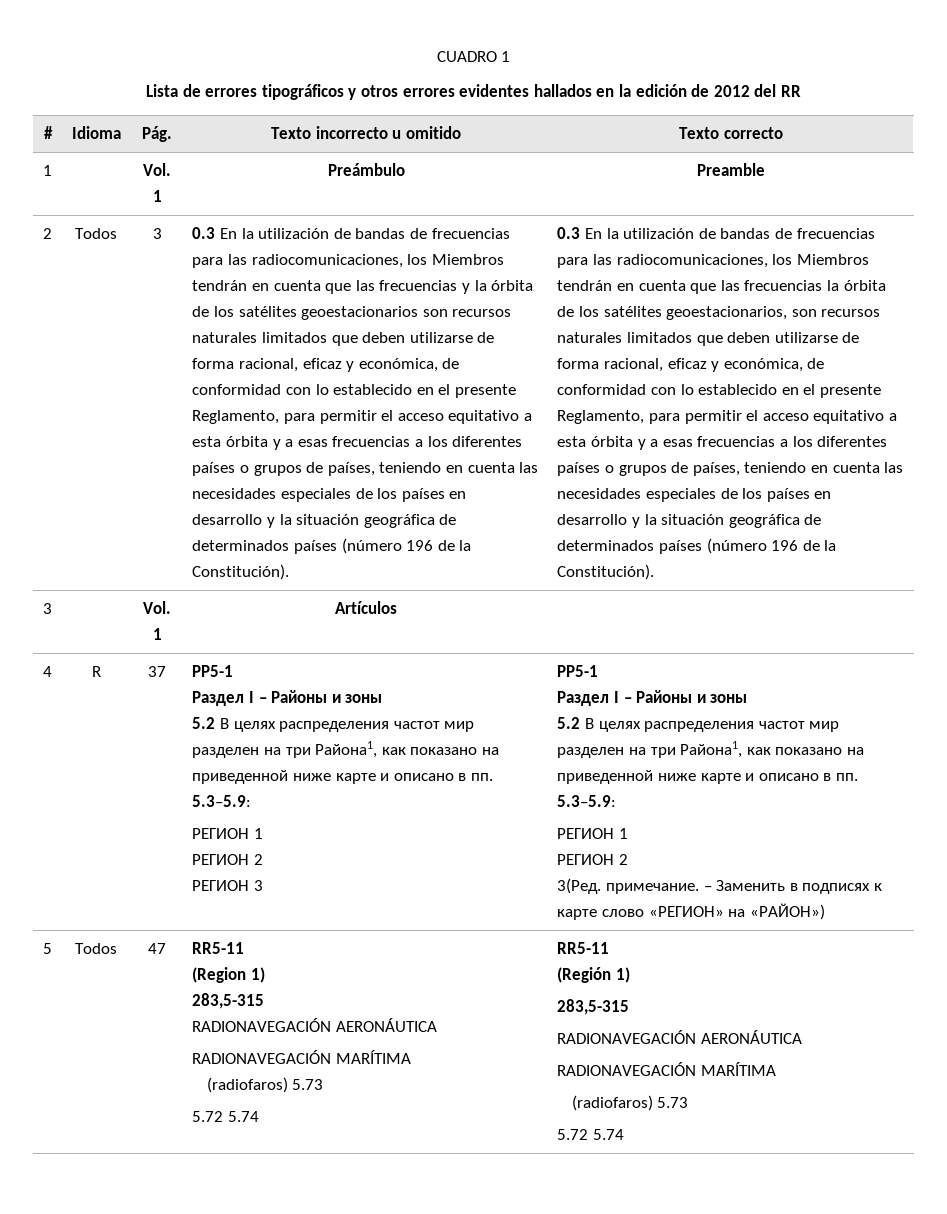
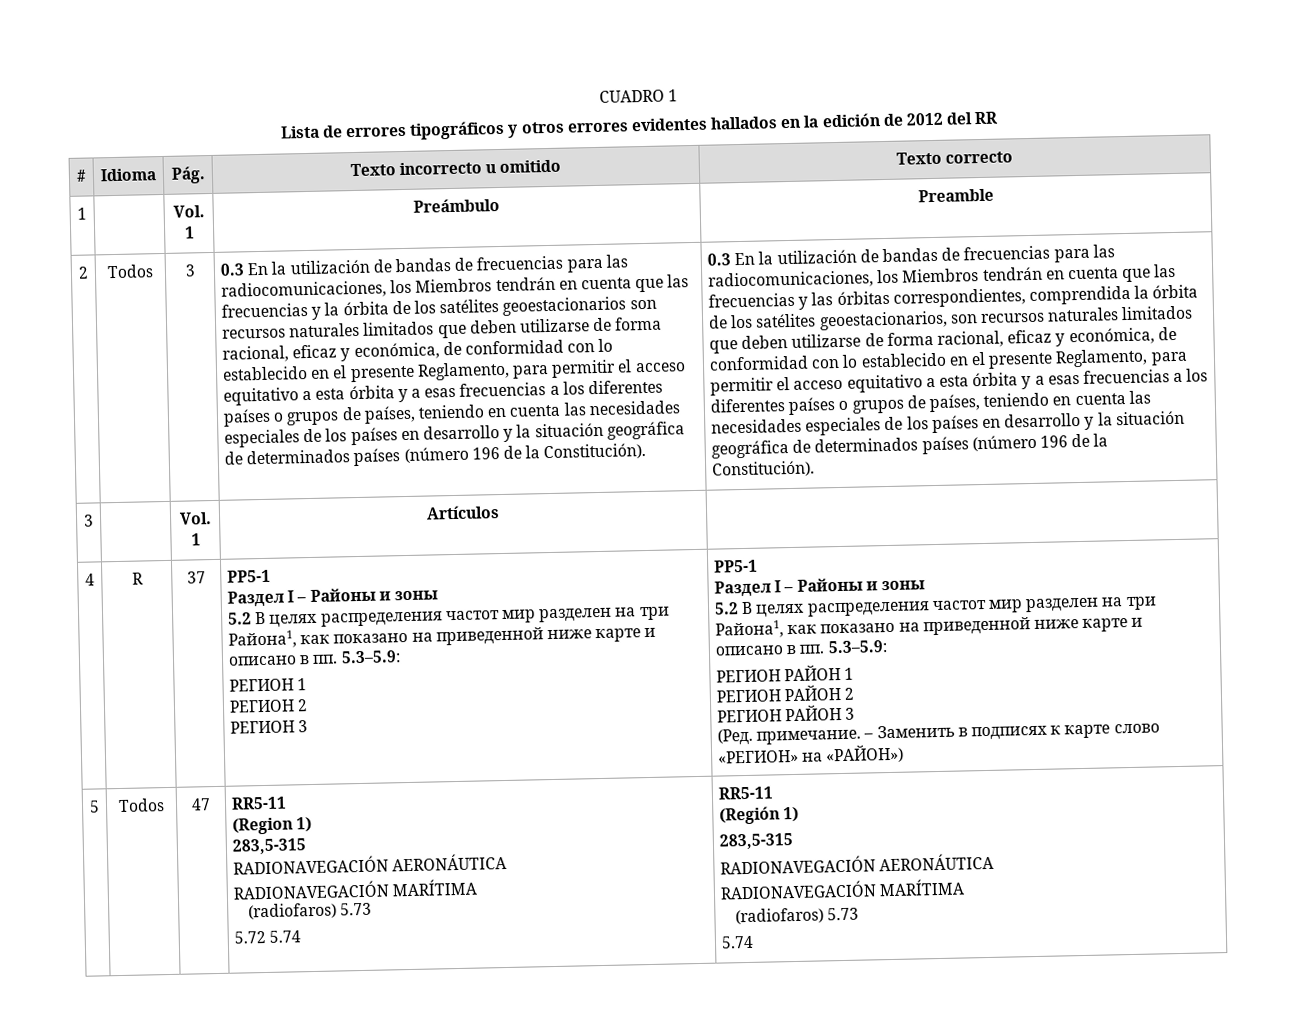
(823, 285) none -> [798,285,1132,310] y las órbitas correspondientes, comprendida
[619,828,629,839] [557,854,629,865] [557,878,602,894] 1 // РЕГИОН 2 // 3(Ред. -> [784,664,855,682] [716,684,855,703] [717,704,856,723] [717,728,754,746] РАЙОН 1 // РЕГИОН РАЙОН 2 // РЕГИОН РАЙОН 3 // (Ред.
[557,1129,589,1140] 5.72 -> (859, 914) none

